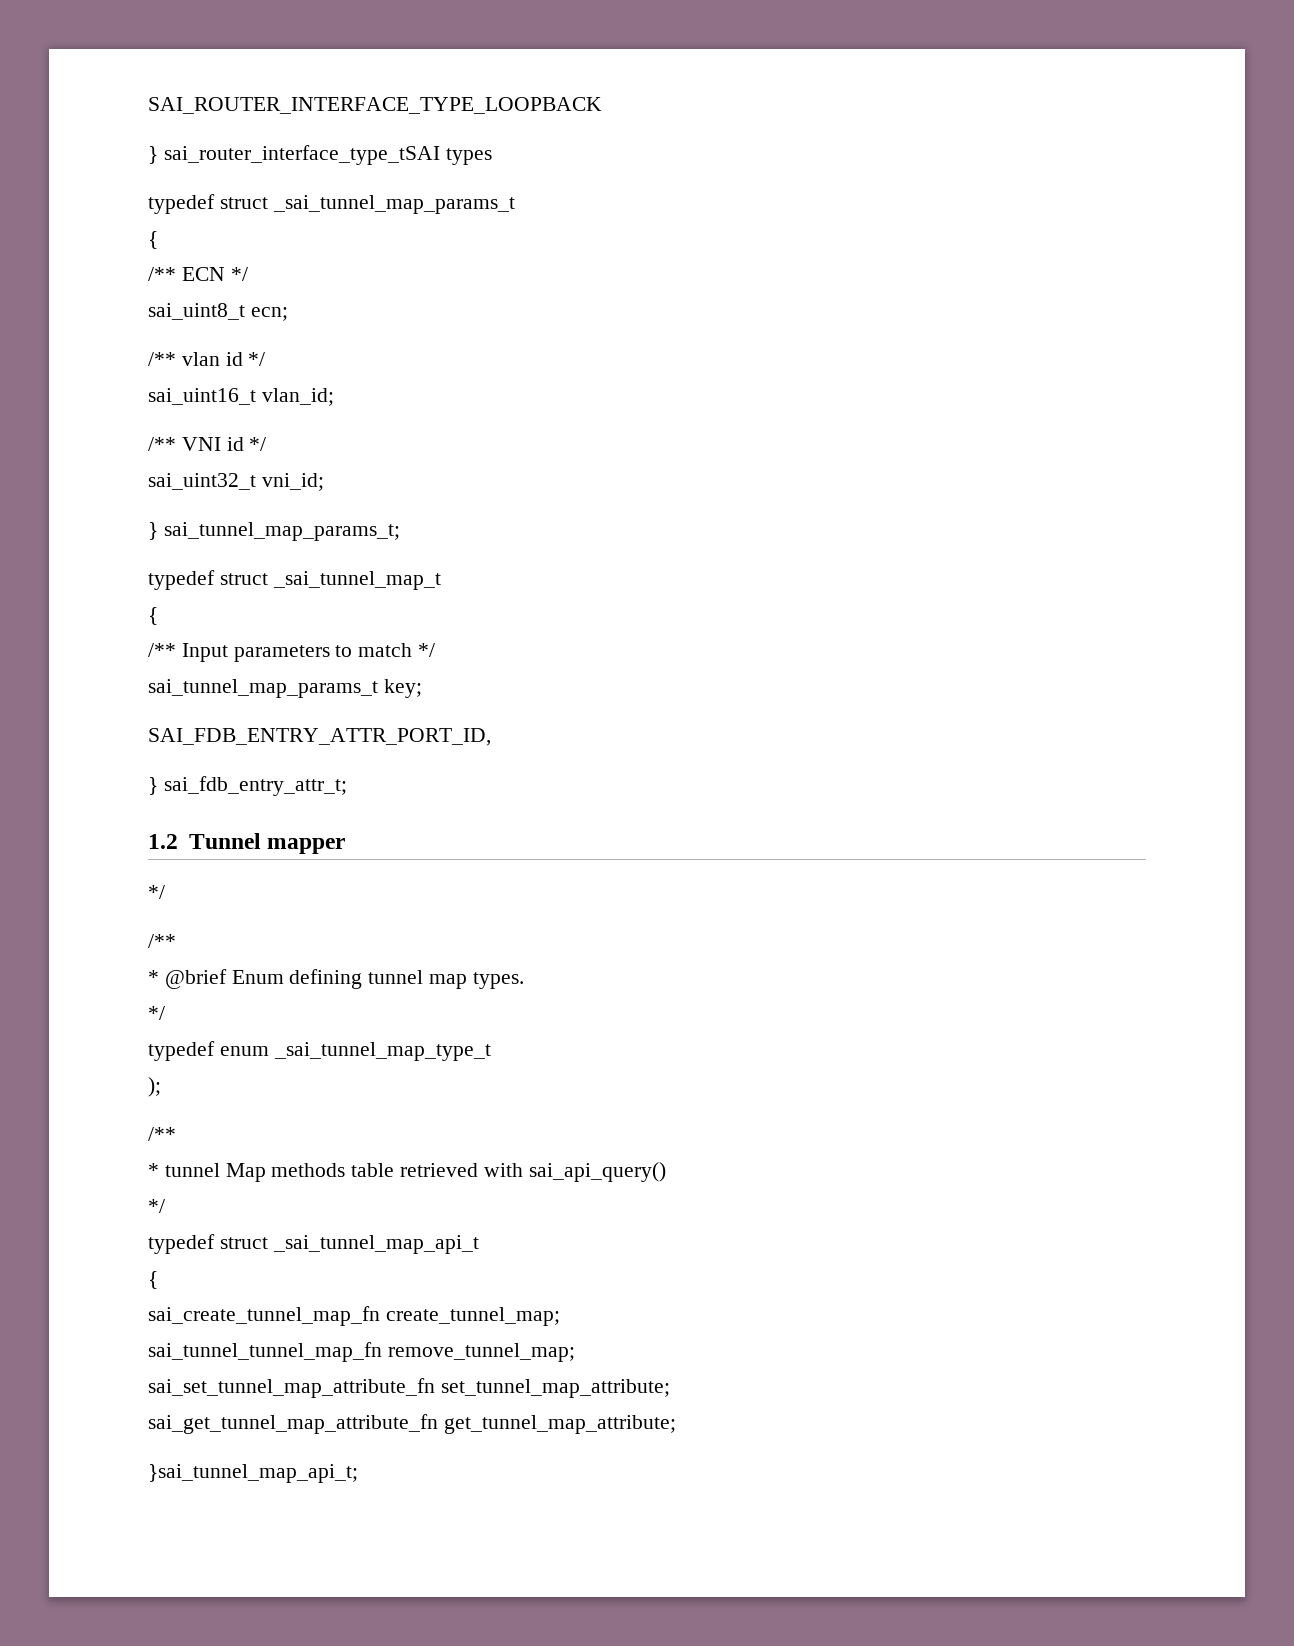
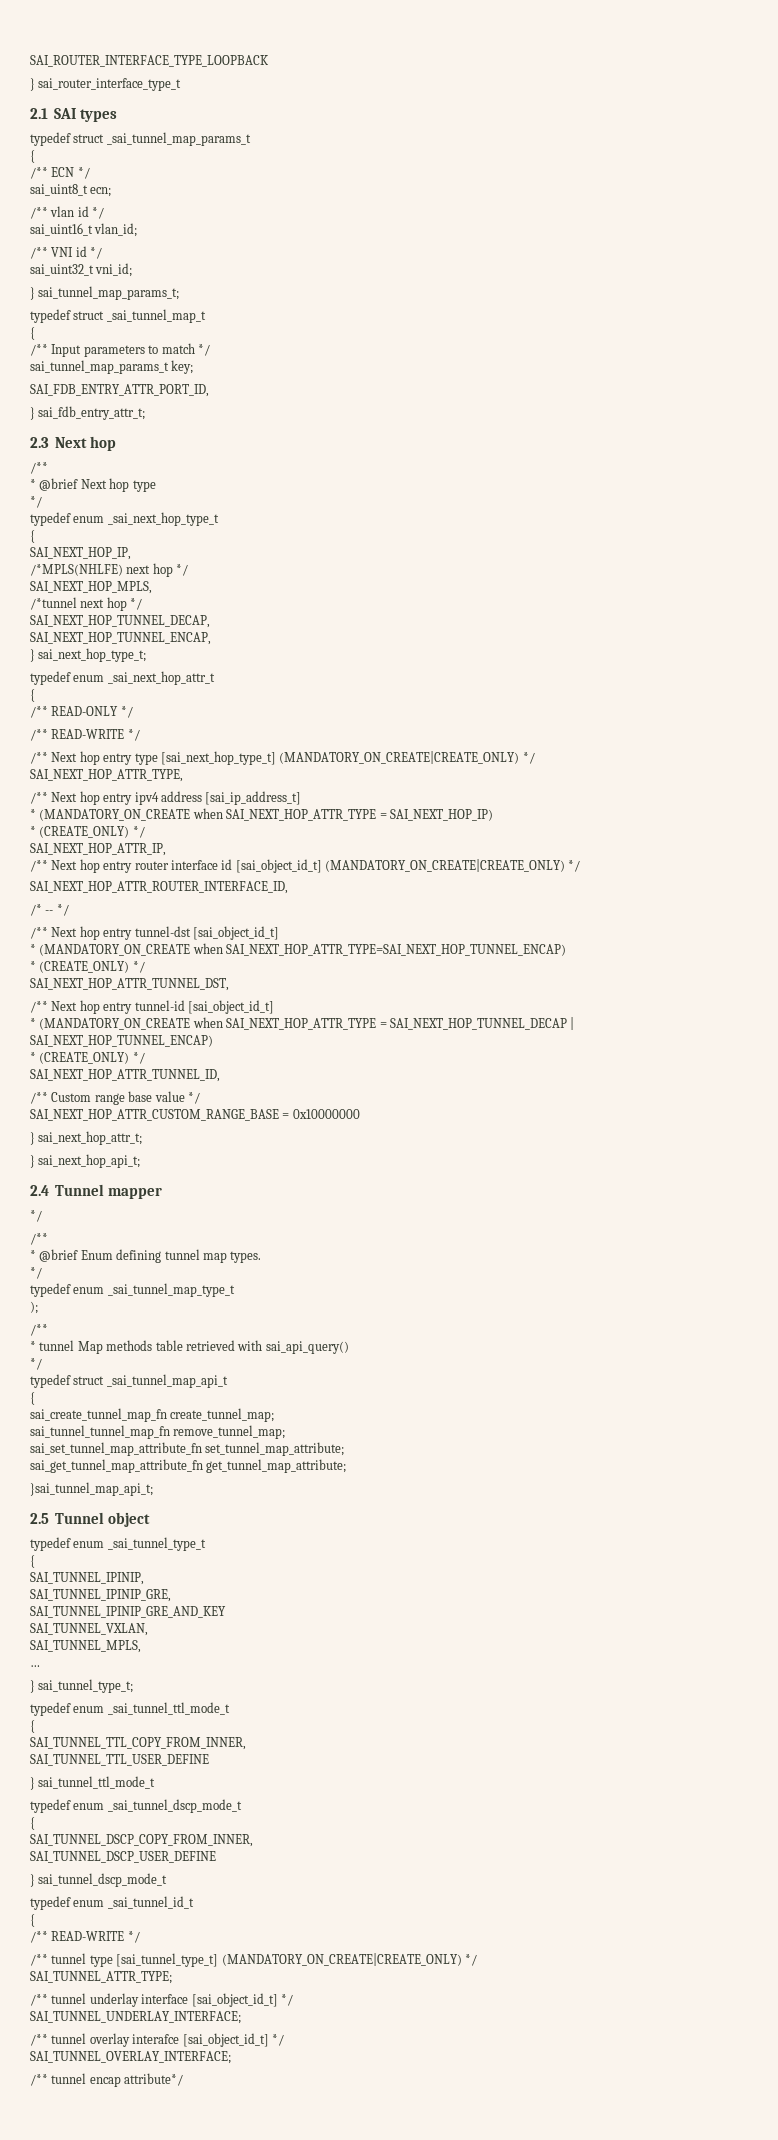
[163,145,440,165] sai_router_interface_type_tSAI -> [38,78,182,91] [30,108,77,119] sai_router_interface_type_t // 2.1 SAI
[148,834,178,849] 1.2 -> [30,436,117,451] [30,462,48,474] [30,478,156,492] [30,496,42,508] [30,512,219,526] [30,530,35,543] [30,547,131,560] [30,563,189,577] [30,581,152,594] [30,597,143,611] [30,615,210,628] [30,632,211,645] [30,648,147,662] [30,671,215,685] [30,689,35,702] [30,706,133,718] [30,729,140,741] [30,751,535,765] [30,769,183,782] [30,791,302,805] [30,808,493,821] [30,826,145,838] [30,843,166,856] [30,859,581,873] [30,881,288,894] [30,904,69,916] [30,926,279,940] [30,943,567,956] [30,961,145,973] [30,978,229,991] [30,1000,274,1014] [30,1017,575,1030] [30,1035,213,1047] [30,1052,145,1064] [30,1069,220,1082] [30,1091,200,1105] [30,1109,360,1121] [30,1131,143,1145] [30,1154,141,1168] [30,1185,49,1196] 2.3 Next hop // /** // * @brief Next hop type // */ // typedef enum _sai_next_hop_type_t // { // SAI_NEXT_HOP_IP, // /*MPLS(NHLFE) next hop */ // SAI_NEXT_HOP_MPLS, // /*tunnel next hop */ // SAI_NEXT_HOP_TUNNEL_DECAP, // SAI_NEXT_HOP_TUNNEL_ENCAP, // } sai_next_hop_type_t; // typedef enum _sai_next_hop_attr_t // { // /** READ-ONLY */ // /** READ-WRITE */ // /** Next hop entry type [sai_next_hop_type_t] (MANDATORY_ON_CREATE|CREATE_ONLY) */ // SAI_NEXT_HOP_ATTR_TYPE, // /** Next hop entry ipv4 address [sai_ip_address_t] // * (MANDATORY_ON_CREATE when SAI_NEXT_HOP_ATTR_TYPE = SAI_NEXT_HOP_IP) // * (CREATE_ONLY) */ // SAI_NEXT_HOP_ATTR_IP, // /** Next hop entry router interface id [sai_object_id_t] (MANDATORY_ON_CREATE|CREATE_ONLY) */ // SAI_NEXT_HOP_ATTR_ROUTER_INTERFACE_ID, // /* -- */ // /** Next hop entry tunnel-dst [sai_object_id_t] // * (MANDATORY_ON_CREATE when SAI_NEXT_HOP_ATTR_TYPE=SAI_NEXT_HOP_TUNNEL_ENCAP) // * (CREATE_ONLY) */ // SAI_NEXT_HOP_ATTR_TUNNEL_DST, // /** Next hop entry tunnel-id [sai_object_id_t] // * (MANDATORY_ON_CREATE when SAI_NEXT_HOP_ATTR_TYPE = SAI_NEXT_HOP_TUNNEL_DECAP | SAI_NEXT_HOP_TUNNEL_ENCAP) // * (CREATE_ONLY) */ // SAI_NEXT_HOP_ATTR_TUNNEL_ID, // /** Custom range base value */ // SAI_NEXT_HOP_ATTR_CUSTOM_RANGE_BASE = 0x10000000 // } sai_next_hop_attr_t; // } sai_next_hop_api_t; // 2.4
(358, 1473) none -> [30,1512,151,1527] [30,1537,206,1551] [30,1555,35,1568] [30,1572,144,1585] [30,1589,171,1602] [30,1606,226,1618] [30,1623,148,1636] [30,1640,141,1653] [30,1665,40,1667] [30,1679,134,1693] [30,1702,230,1716] [30,1720,35,1733] [30,1737,246,1750] [30,1754,209,1766] [30,1776,156,1790] [30,1799,242,1813] [30,1817,35,1830] [30,1834,253,1847] [30,1851,216,1863] [30,1873,168,1887] [30,1896,194,1910] [30,1914,35,1927] [30,1931,140,1943] [30,1953,477,1967] [30,1971,172,1984] [30,1993,293,2007] [30,2011,241,2024] [30,2033,284,2047] [30,2051,231,2064] [30,2073,184,2087] // 2.5 Tunnel object // typedef enum _sai_tunnel_type_t // { // SAI_TUNNEL_IPINIP, // SAI_TUNNEL_IPINIP_GRE, // SAI_TUNNEL_IPINIP_GRE_AND_KEY // SAI_TUNNEL_VXLAN, // SAI_TUNNEL_MPLS, // … // } sai_tunnel_type_t; // typedef enum _sai_tunnel_ttl_mode_t // { // SAI_TUNNEL_TTL_COPY_FROM_INNER, // SAI_TUNNEL_TTL_USER_DEFINE // } sai_tunnel_ttl_mode_t // typedef enum _sai_tunnel_dscp_mode_t // { // SAI_TUNNEL_DSCP_COPY_FROM_INNER, // SAI_TUNNEL_DSCP_USER_DEFINE // } sai_tunnel_dscp_mode_t // typedef enum _sai_tunnel_id_t // { // /** READ-WRITE */ // /** tunnel type [sai_tunnel_type_t] (MANDATORY_ON_CREATE|CREATE_ONLY) */ // SAI_TUNNEL_ATTR_TYPE; // /** tunnel underlay interface [sai_object_id_t] */ // SAI_TUNNEL_UNDERLAY_INTERFACE; // /** tunnel overlay interafce [sai_object_id_t] */ // SAI_TUNNEL_OVERLAY_INTERFACE; // /** tunnel encap attribute*/

